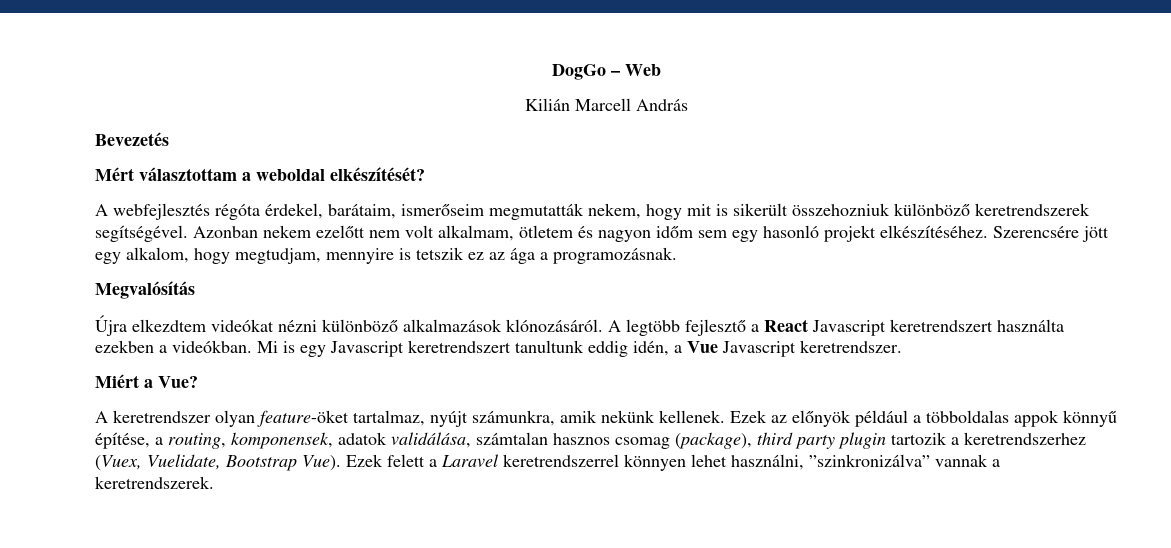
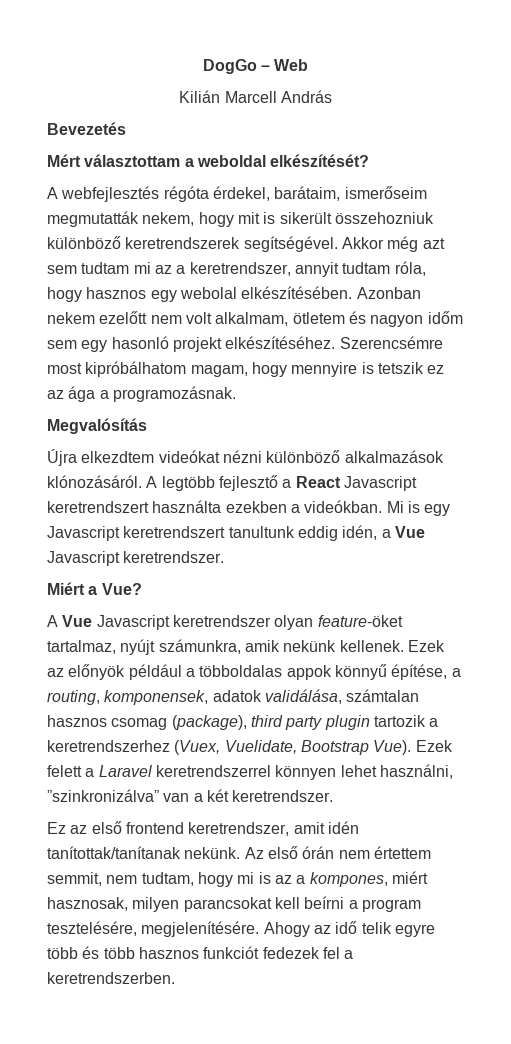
(188, 233) none -> [341,236,445,252] [47,261,426,277] [47,286,353,302] Akkor még azt sem tudtam mi az a keretrendszer, annyit tudtam róla, hogy hasznos egy webolal elkészítésében.
[993,226,1109,242] [95,247,321,264] Szerencsére jött egy alkalom, hogy megtudjam, -> [339,336,443,349] [47,361,287,377] Szerencsémre most kipróbálhatom magam, hogy
(108, 417) none -> [62,615,170,630] Vue Javascript
[935,454,1000,467] [95,476,214,489] vannak a keretrendszerek. -> [163,789,334,802] [47,821,359,836] [47,846,431,859] [47,871,428,887] [47,896,421,912] [47,921,435,937] [47,946,354,959] [47,972,175,984] van a két keretrendszer. // Ez az első frontend keretrendszer, amit idén tanítottak/tanítanak nekünk. Az első órán nem értettem semmit, nem tudtam, hogy mi is az a kompones, miért hasznosak, milyen parancsokat kell beírni a program tesztelésére, megjelenítésére. Ahogy az idő telik egyre több és több hasznos funkciót fedezek fel a keretrendszerben.

